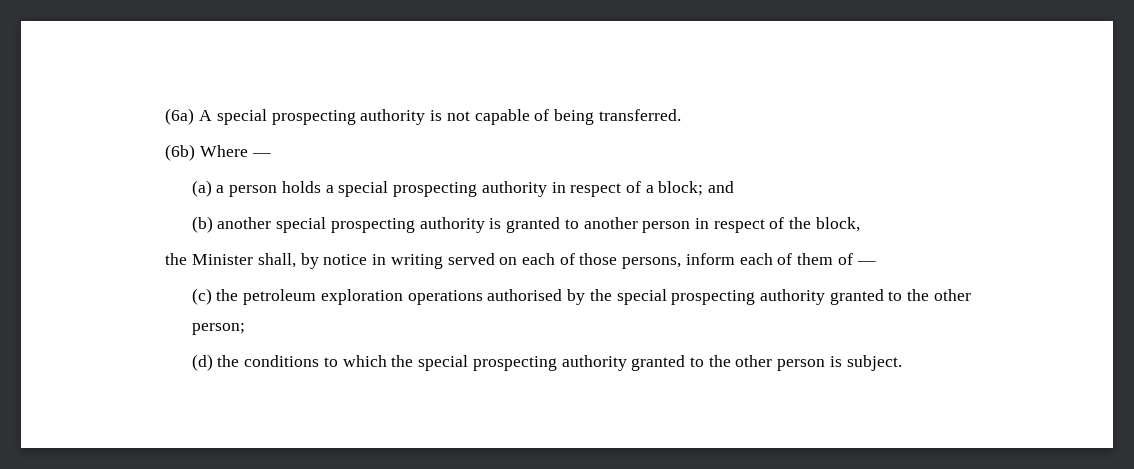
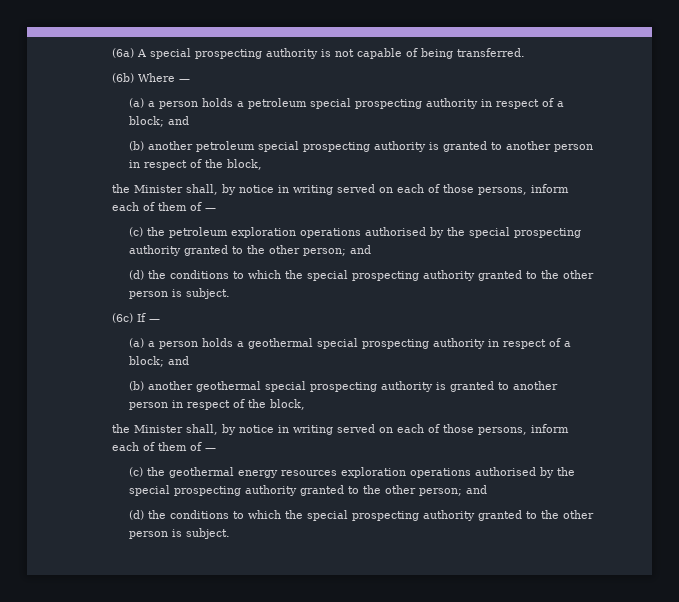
(334, 189) none -> [248,98,308,109] petroleum
(272, 223) none -> [196,141,256,152] petroleum
(245, 329) none -> [350,245,372,254] and
(902, 363) none -> [111,313,160,323] [129,338,572,349] [129,356,190,367] [129,381,559,392] [129,399,306,410] [111,424,569,435] [111,442,216,451] [129,467,576,478] [129,485,488,496] [129,510,595,521] [129,528,231,539] // (6c) If — // (a) a person holds a geothermal special prospecting authority in respect of a block; and // (b) another geothermal special prospecting authority is granted to another person in respect of the block, // the Minister shall, by notice in writing served on each of those persons, inform each of them of — // (c) the geothermal energy resources exploration operations authorised by the special prospecting authority granted to the other person; and // (d) the conditions to which the special prospecting authority granted to the other person is subject.

